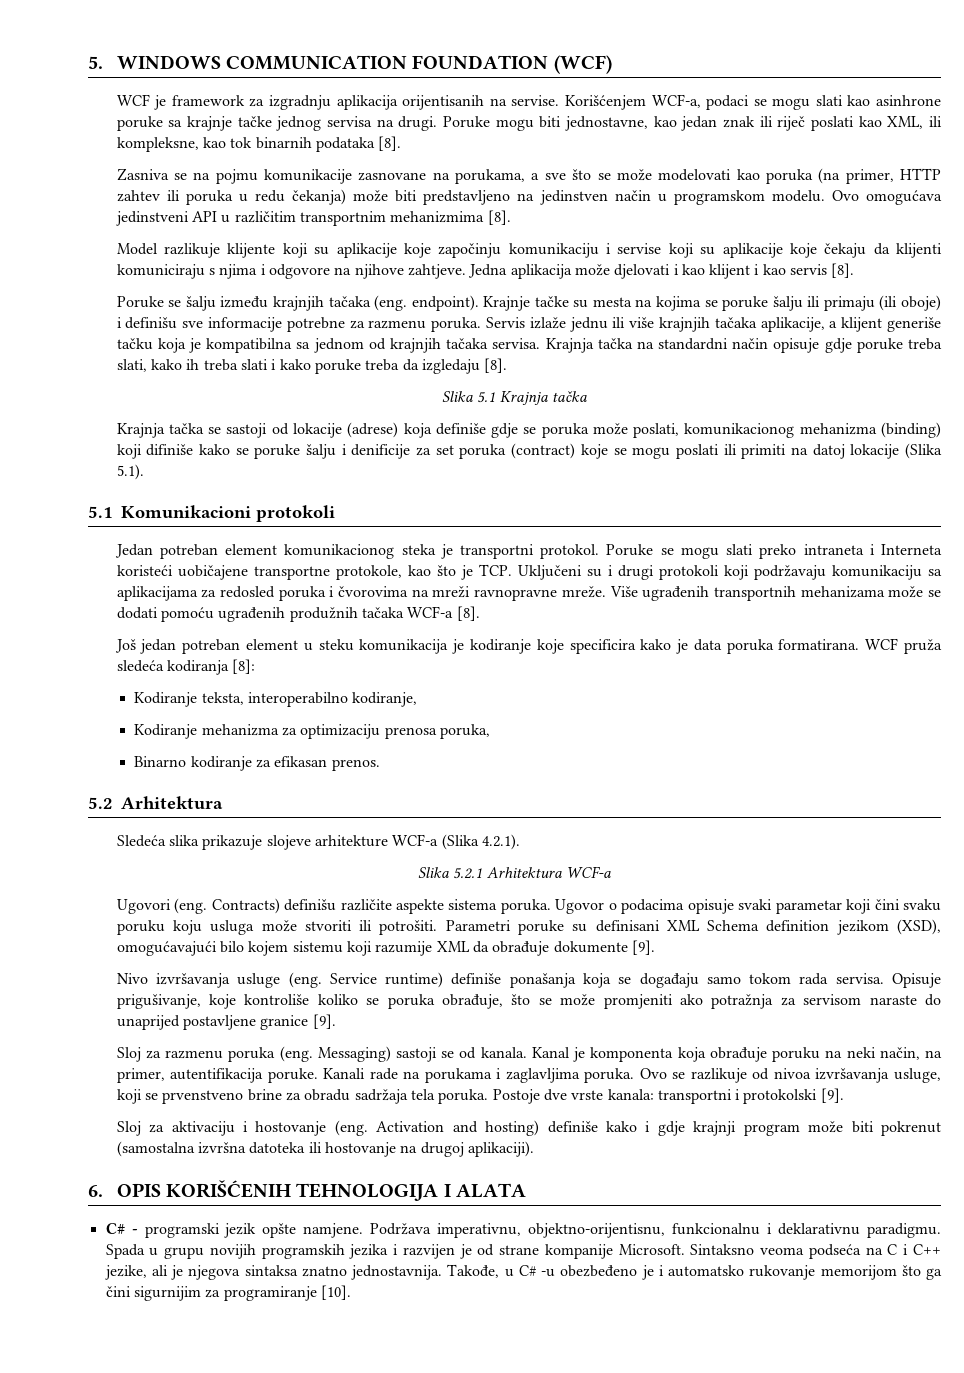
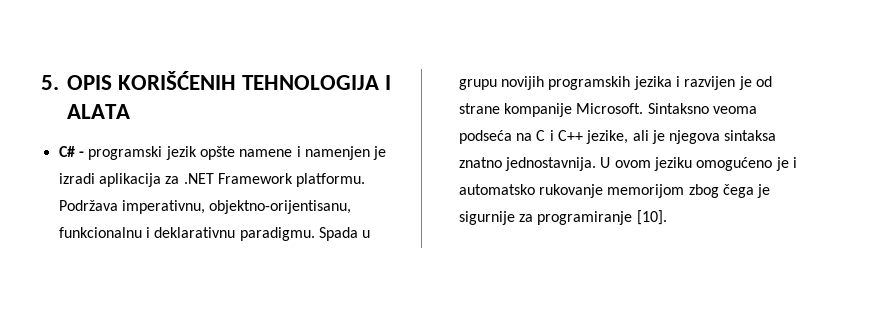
[116,55,612,74] [116,94,941,110] [116,116,943,131] [116,136,402,152] [116,168,941,184] [116,189,942,205] [115,210,511,226] [116,243,943,258] [116,263,855,279] [116,295,941,311] [116,317,942,332] [116,338,942,353] [116,358,508,374] [442,391,587,405] [116,422,941,438] [116,443,942,459] [116,464,144,480] [88,505,335,522] [114,544,943,559] [116,564,942,580] [116,586,941,601] [116,606,480,622] [114,638,942,654] [116,659,256,675] [134,692,418,707] [134,724,490,739] [134,756,380,771] [88,796,223,810] [116,834,520,850] [418,866,611,879] [116,898,941,914] [116,919,941,935] [116,940,655,956] [116,972,941,988] [116,994,941,1009] [116,1014,336,1030] [116,1046,943,1062] [116,1068,941,1083] [116,1088,844,1104] [116,1120,941,1136] [116,1141,534,1157] [88,1185,103,1197] WINDOWS COMMUNICATION FOUNDATION (WCF) // WCF je framework za izgradnju aplikacija orijentisanih na servise. Korišćenjem WCF-a, podaci se mogu slati kao asinhrone poruke sa krajnje tačke jednog servisa na drugi. Poruke mogu biti jednostavne, kao jedan znak ili riječ poslati kao XML, ili kompleksne, kao tok binarnih podataka [8]. // Zasniva se na pojmu komunikacije zasnovane na porukama, a sve što se može modelovati kao poruka (na primer, HTTP zahtev ili poruka u redu čekanja) može biti predstavljeno na jedinstven način u programskom modelu. Ovo omogućava jedinstveni API u različitim transportnim mehanizmima [8]. // Model razlikuje klijente koji su aplikacije koje započinju komunikaciju i servise koji su aplikacije koje čekaju da klijenti komuniciraju s njima i odgovore na njihove zahtjeve. Jedna aplikacija može djelovati i kao klijent i kao servis [8]. // Poruke se šalju između krajnjih tačaka (eng. endpoint). Krajnje tačke su mesta na kojima se poruke šalju ili primaju (ili oboje) i definišu sve informacije potrebne za razmenu poruka. Servis izlaže jednu ili više krajnjih tačaka aplikacije, a klijent generiše tačku koja je kompatibilna sa jednom od krajnjih tačaka servisa. Krajnja tačka na standardni način opisuje gdje poruke treba slati, kako ih treba slati i kako poruke treba da izgledaju [8]. // Slika 5.1 Krajnja tačka // Krajnja tačka se sastoji od lokacije (adrese) koja definiše gdje se poruka može poslati, komunikacionog mehanizma (binding) koji difiniše kako se poruke šalju i denificije za set poruka (contract) koje se mogu poslati ili primiti na datoj lokacije (Slika 5.1). // 5.1 Komunikacioni protokoli // Jedan potreban element komunikacionog steka je transportni protokol. Poruke se mogu slati preko intraneta i Interneta koristeći uobičajene transportne protokole, kao što je TCP. Uključeni su i drugi protokoli koji podržavaju komunikaciju sa aplikacijama za redosled poruka i čvorovima na mreži ravnopravne mreže. Više ugrađenih transportnih mehanizama može se dodati pomoću ugrađenih produžnih tačaka WCF-a [8]. // Još jedan potreban element u steku komunikacija je kodiranje koje specificira kako je data poruka formatirana. WCF pruža sledeća kodiranja [8]: // Kodiranje teksta, interoperabilno kodiranje, // Kodiranje mehanizma za optimizaciju prenosa poruka, // Binarno kodiranje za efikasan prenos. // 5.2 Arhitektura // Sledeća slika prikazuje slojeve arhitekture WCF-a (Slika 4.2.1). // Slika 5.2.1 Arhitektura WCF-a // Ugovori (eng. Contracts) definišu različite aspekte sistema poruka. Ugovor o podacima opisuje svaki parametar koji čini svaku poruku koju usluga može stvoriti ili potrošiti. Parametri poruke su definisani XML Schema definition jezikom (XSD), omogućavajući bilo kojem sistemu koji razumije XML da obrađuje dokumente [9]. // Nivo izvršavanja usluge (eng. Service runtime) definiše ponašanja koja se događaju samo tokom rada servisa. Opisuje prigušivanje, koje kontroliše koliko se poruka obrađuje, što se može promjeniti ako potražnja za servisom naraste do unaprijed postavljene granice [9]. // Sloj za razmenu poruka (eng. Messaging) sastoji se od kanala. Kanal je komponenta koja obrađuje poruku na neki način, na primer, autentifikacija poruke. Kanali rade na porukama i zaglavljima poruka. Ovo se razlikuje od nivoa izvršavanja usluge, koji se prvenstveno brine za obradu sadržaja tela poruka. Postoje dve vrste kanala: transportni i protokolski [9]. // Sloj za aktivaciju i hostovanje (eng. Activation and hosting) definiše kako i gdje krajnji program može biti pokrenut (samostalna izvršna datoteka ili hostovanje na drugoj aplikaciji). // 6. -> (59, 82) none
[303,1223,364,1238] namjene. -> [239,146,387,160] [58,173,366,187] namene i namenjen je izradi aplikacija za .NET Framework platformu.
[528,1223,666,1238] objektno-orijentisnu, -> [209,200,352,214] objektno-orijentisanu,
[447,1264,638,1278] Takođe, u C# -u obezbeđeno -> [600,157,773,171] U ovom jeziku omogućeno
[901,1265,942,1280] [105,1286,201,1301] što ga čini sigurnijim -> [688,184,771,198] [458,211,515,225] zbog čega je sigurnije

